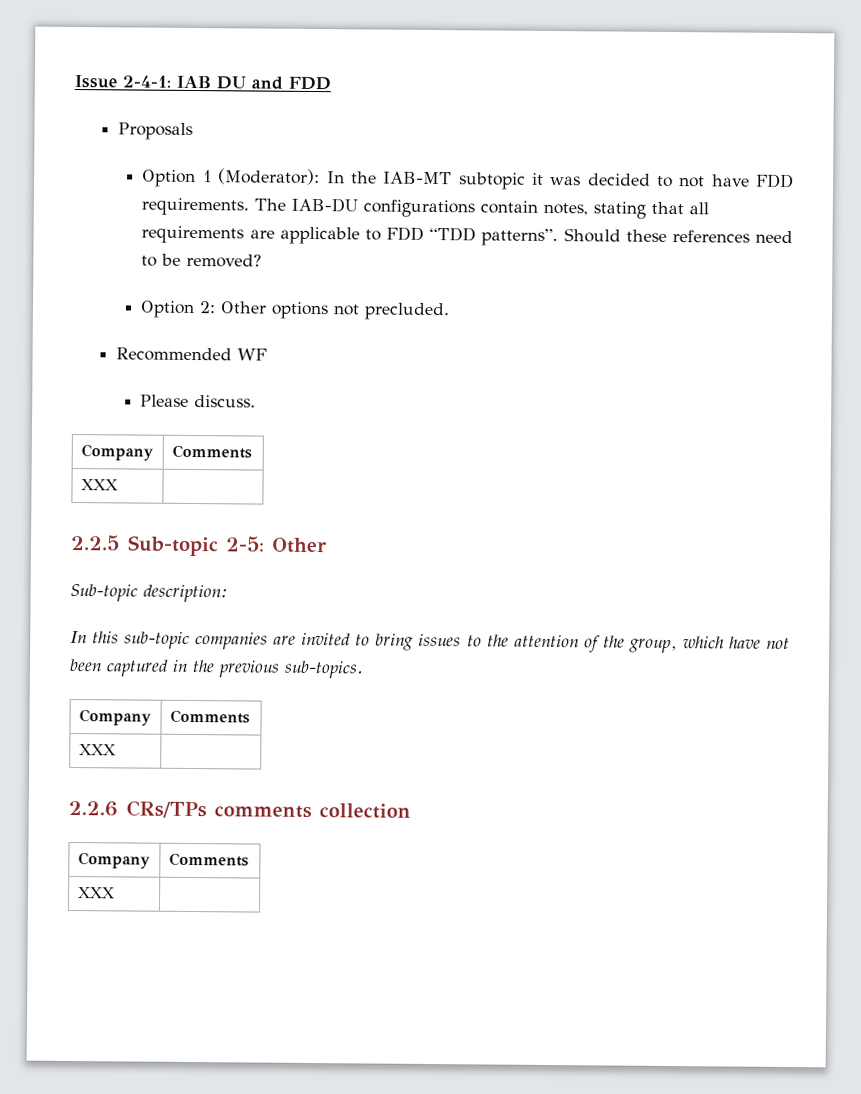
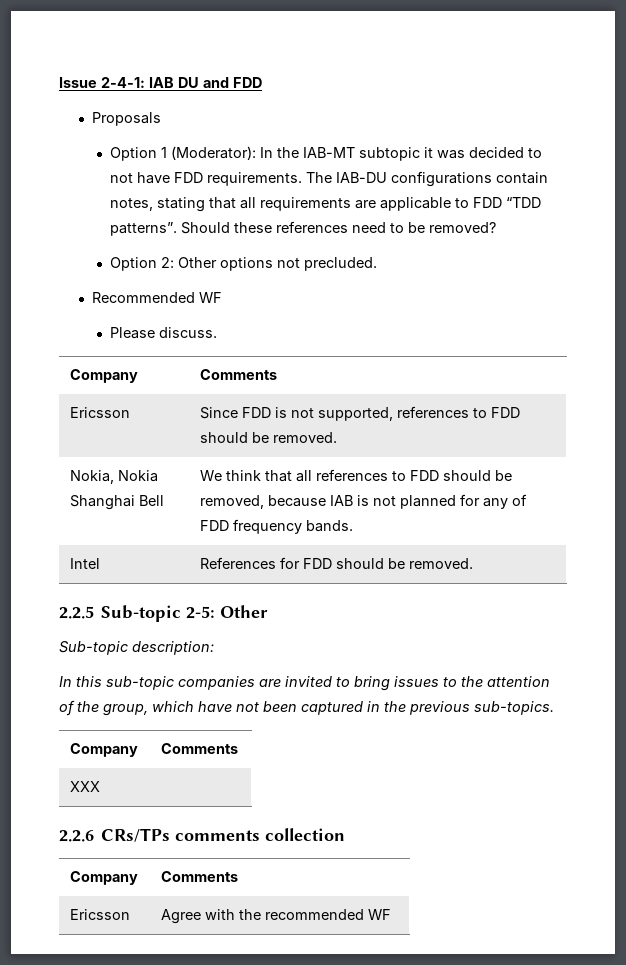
[80,479,118,491] XXX | -> [70,407,131,418] [200,406,521,421] [200,432,338,443] [70,470,159,484] [70,495,165,510] [200,469,513,482] [200,494,528,509] [200,519,354,534] [70,558,101,569] [200,557,474,569] Ericsson | Since FDD is not supported, references to FDD should be removed. // Nokia, Nokia Shanghai Bell | We think that all references to FDD should be removed, because IAB is not planned for any of FDD frequency bands. // Intel | References for FDD should be removed.
[77,887,115,899] XXX | -> [70,909,131,920] [161,909,392,924] Ericsson | Agree with the recommended WF

